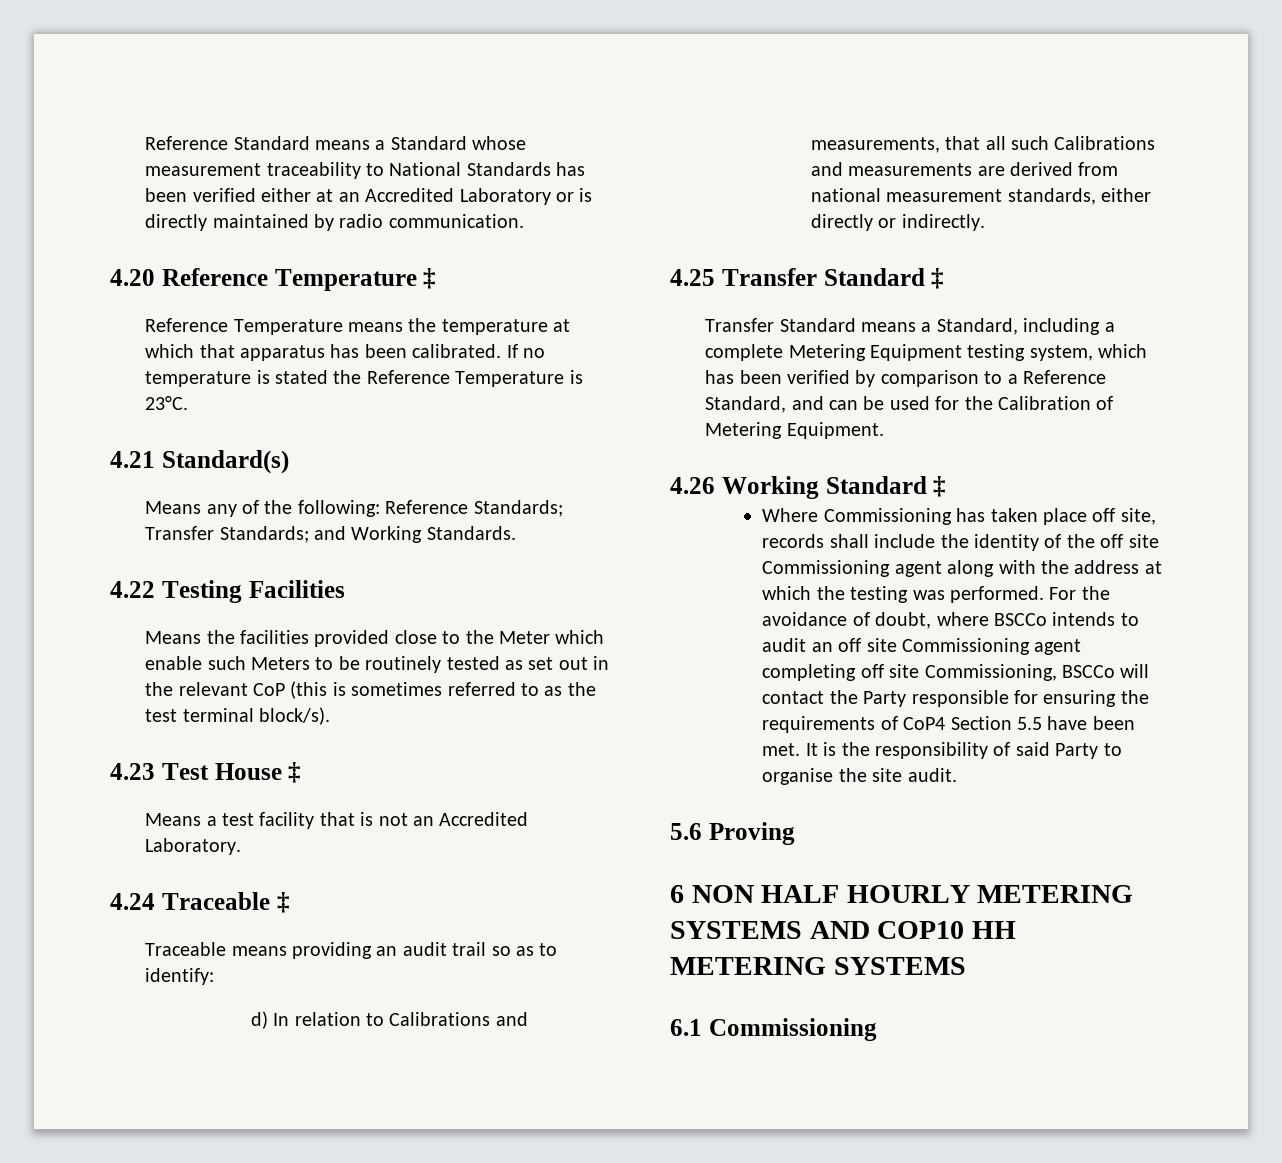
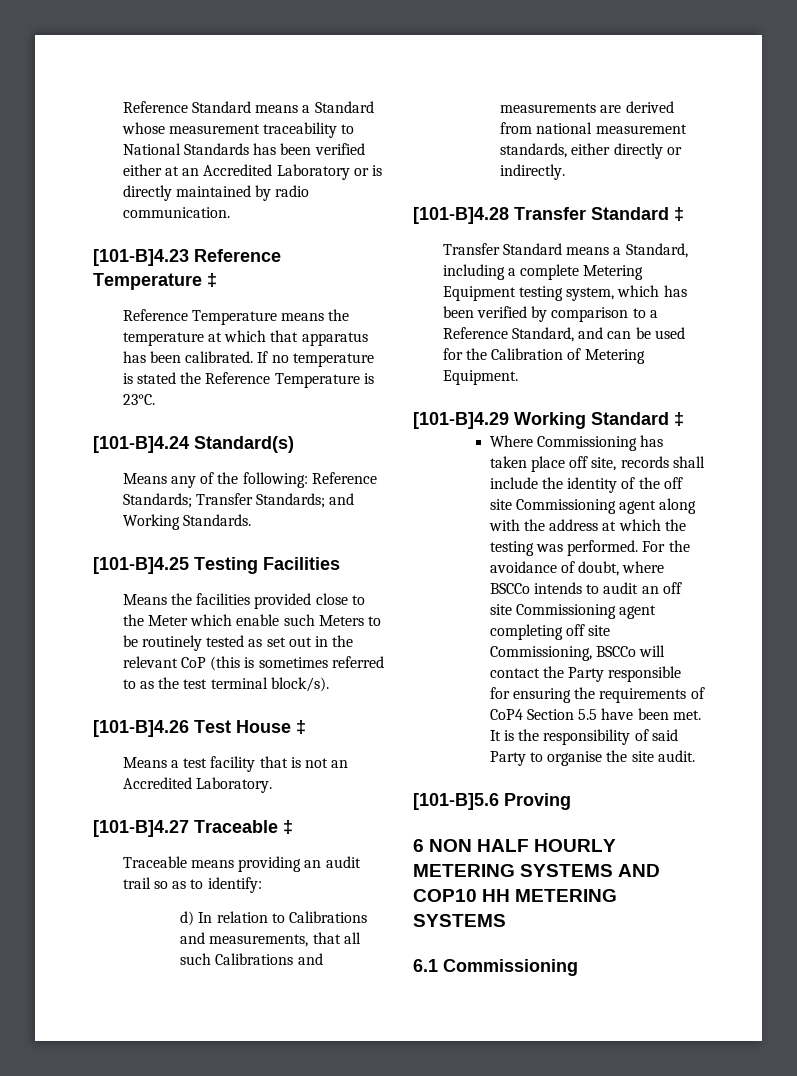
[110,269,155,286] 4.20 -> [93,249,189,266] [101-B]4.23
[110,451,155,468] 4.21 -> [93,436,189,453] [101-B]4.24
[110,581,155,598] 4.22 -> [93,557,189,574] [101-B]4.25
[110,763,155,780] 4.23 -> [93,720,189,737] [101-B]4.26
[110,893,155,910] 4.24 -> [93,820,189,837] [101-B]4.27
[670,269,715,286] 4.25 -> [413,207,509,224] [101-B]4.28
[670,477,715,494] 4.26 -> [413,412,509,429] [101-B]4.29
[670,823,702,840] 5.6 -> [413,793,499,810] [101-B]5.6

